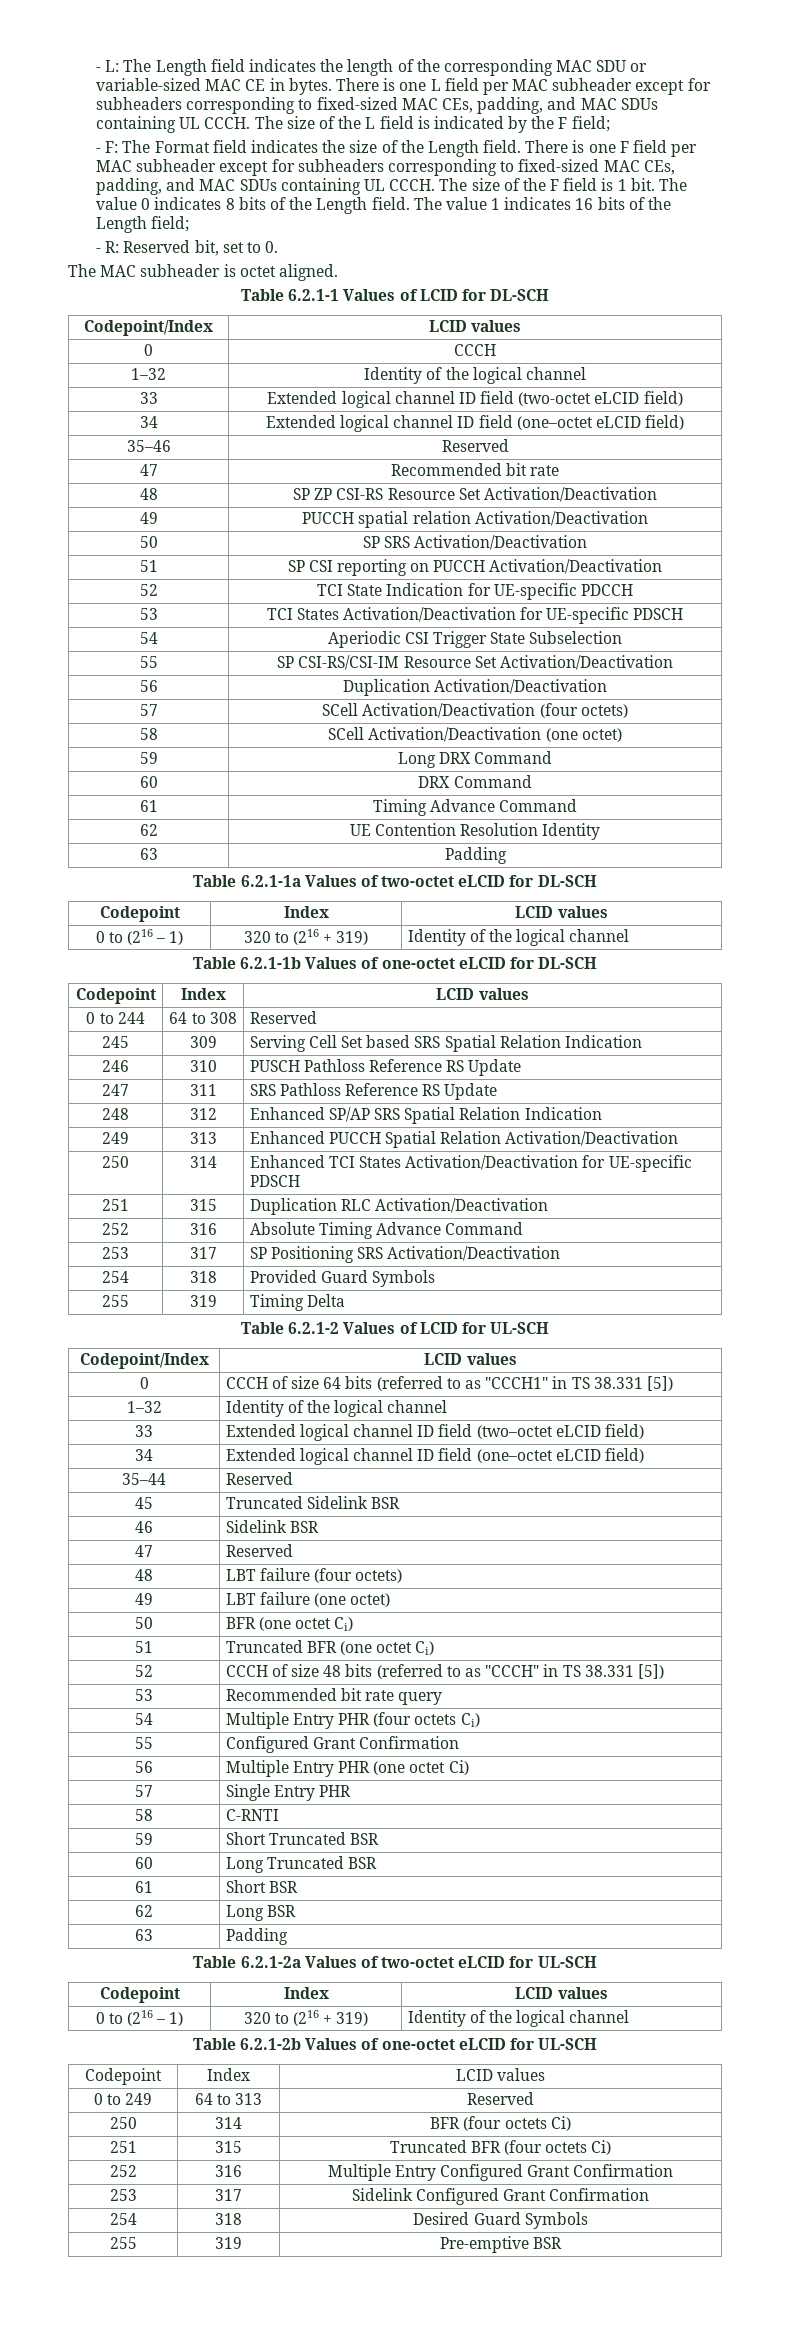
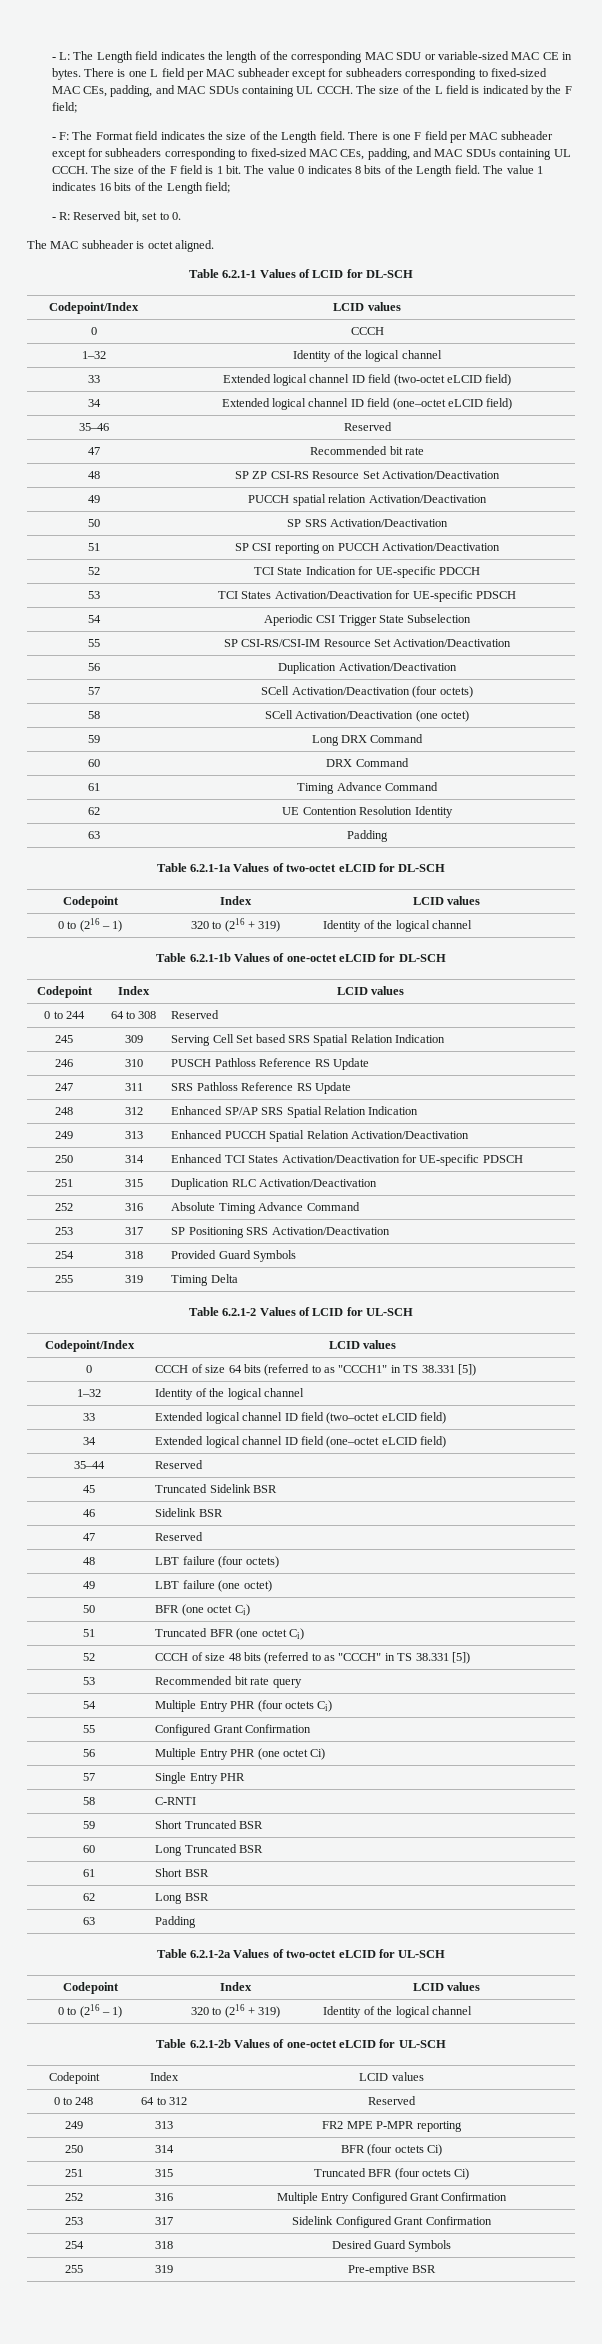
[125,2093,153,2105] [194,2093,263,2105] [467,2092,534,2105] 249 | 64 to 313 | Reserved -> [75,2097,94,2105] [141,2097,187,2105] [368,2096,416,2105] [64,2121,83,2129] [155,2121,173,2129] [322,2121,462,2132] 248 | 64 to 312 | Reserved // 249 | 313 | FR2 MPE P-MPR reporting

